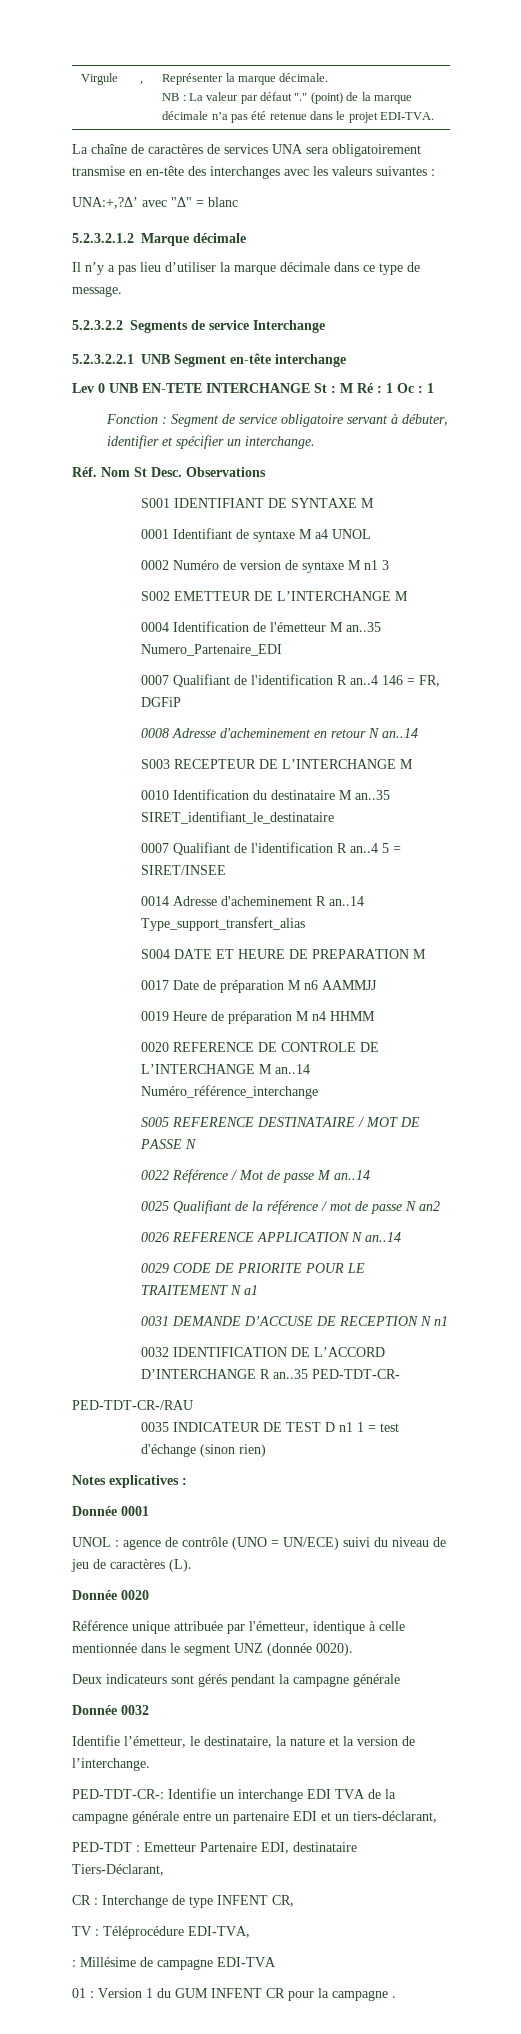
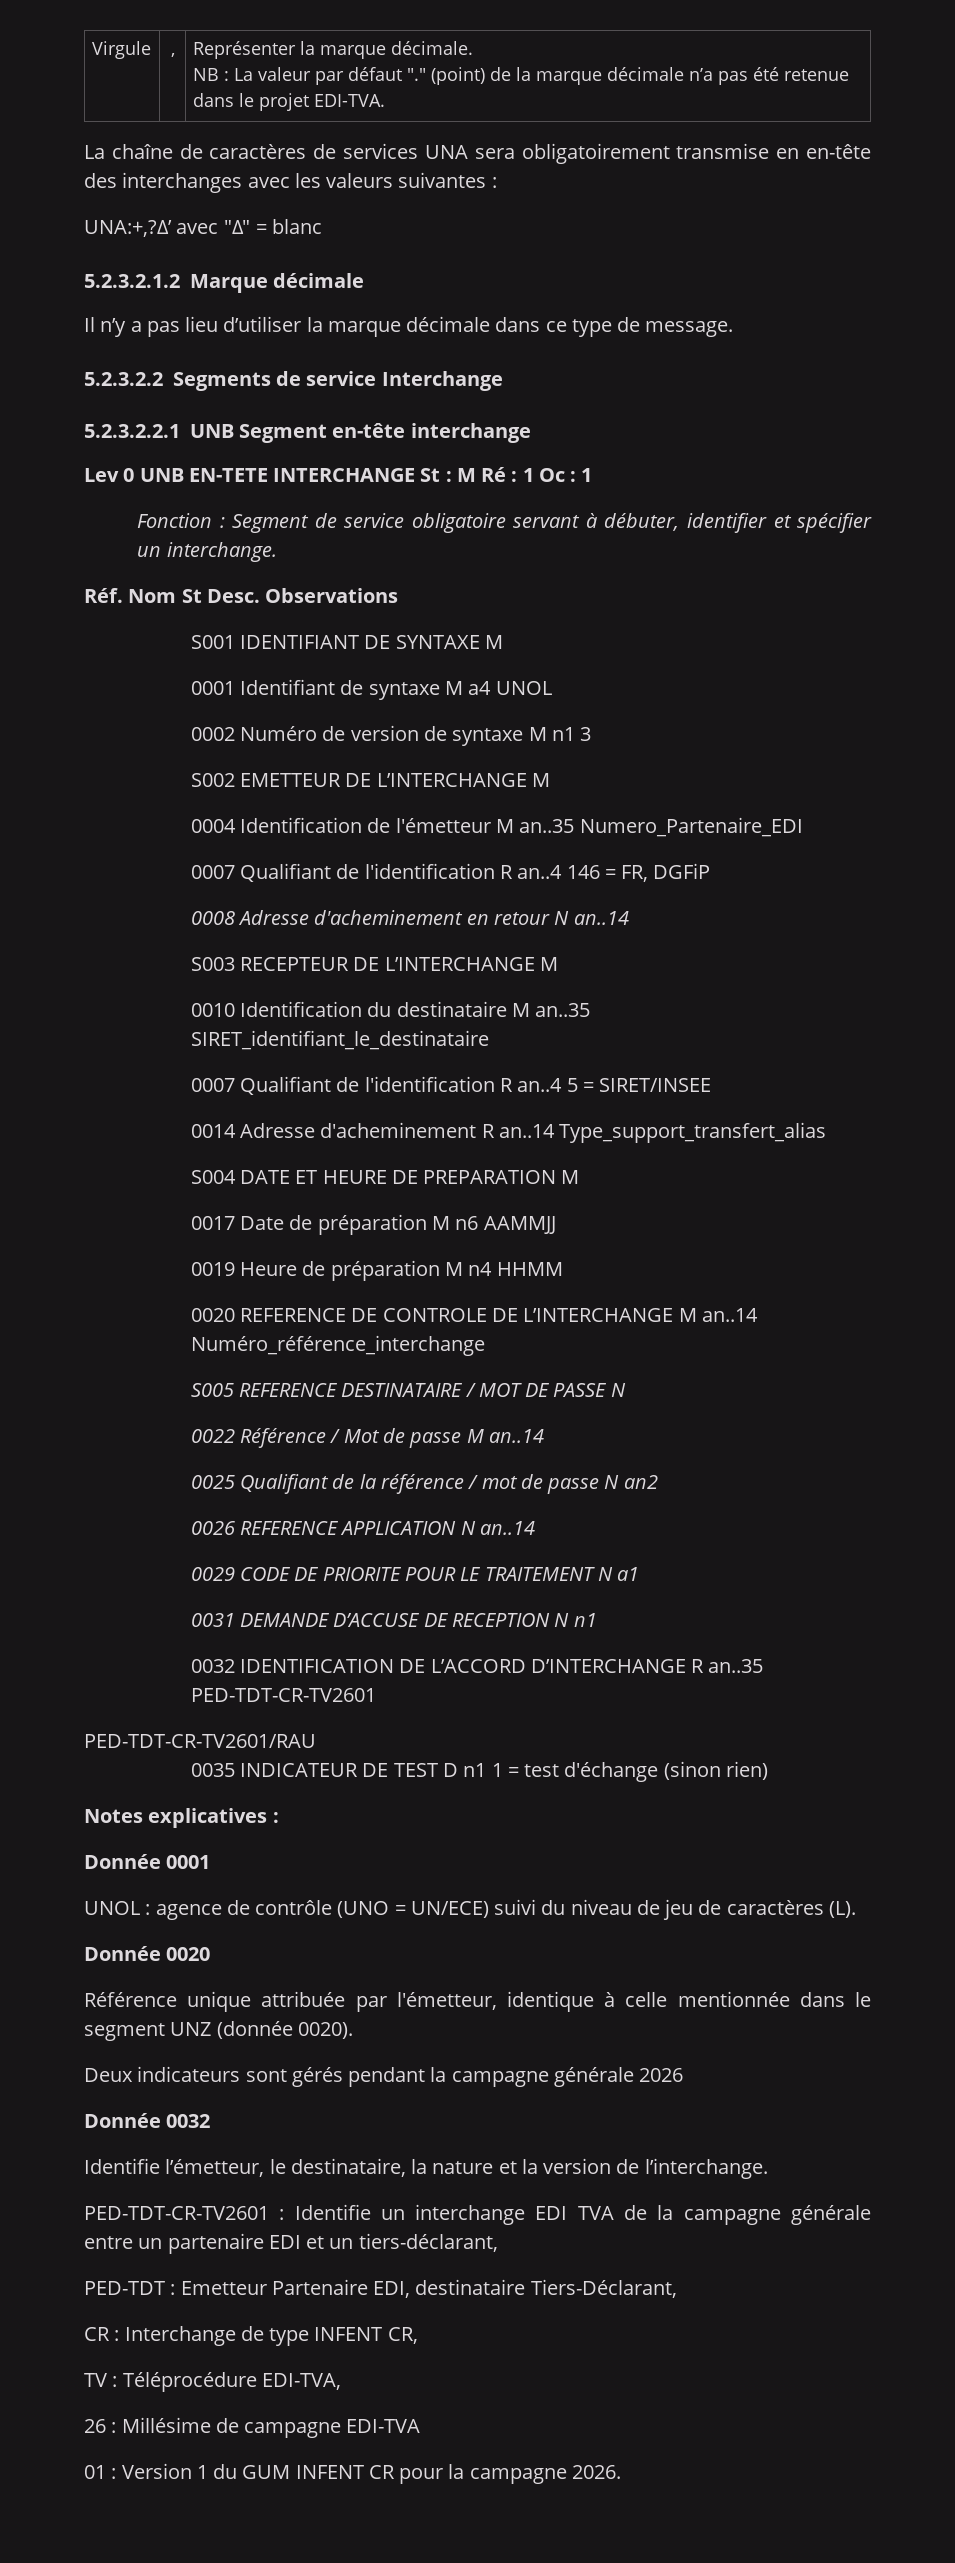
[312,1369,401,1379] [72,1400,193,1410] PED-TDT-CR- // PED-TDT-CR-/RAU -> [190,1688,376,1702] [84,1734,316,1748] PED-TDT-CR-TV2601 // PED-TDT-CR-TV2601/RAU
(400, 1680) none -> [639,2068,684,2082] 2026
[72,1789,164,1799] PED-TDT-CR-: -> [84,2206,285,2220] PED-TDT-CR-TV2601 :
(250, 1932) none -> [84,2419,106,2433] 26
[392,1996,396,1998] . -> [571,2465,621,2479] 2026.

